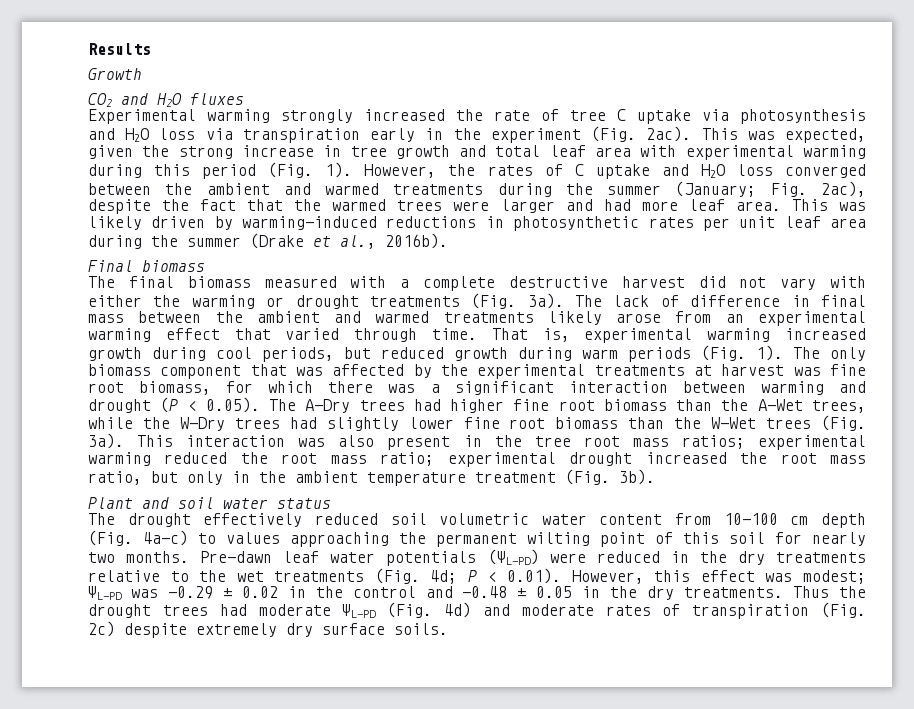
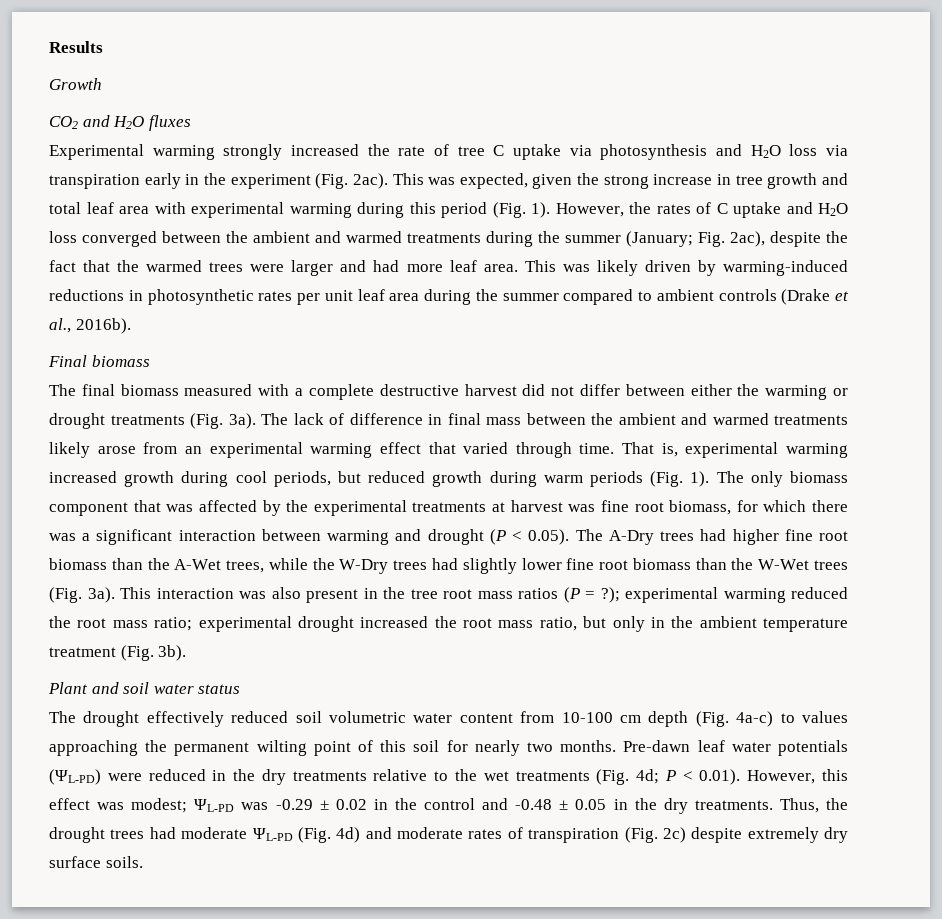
(241, 242) none -> [563,289,777,305] compared to ambient controls
[780,276,867,290] vary with -> [579,384,685,396] differ between
[681,435,745,449] ratios; -> [518,587,620,603] ratios (P = ?);
[793,586,830,598] Thus -> [779,798,819,813] Thus,

